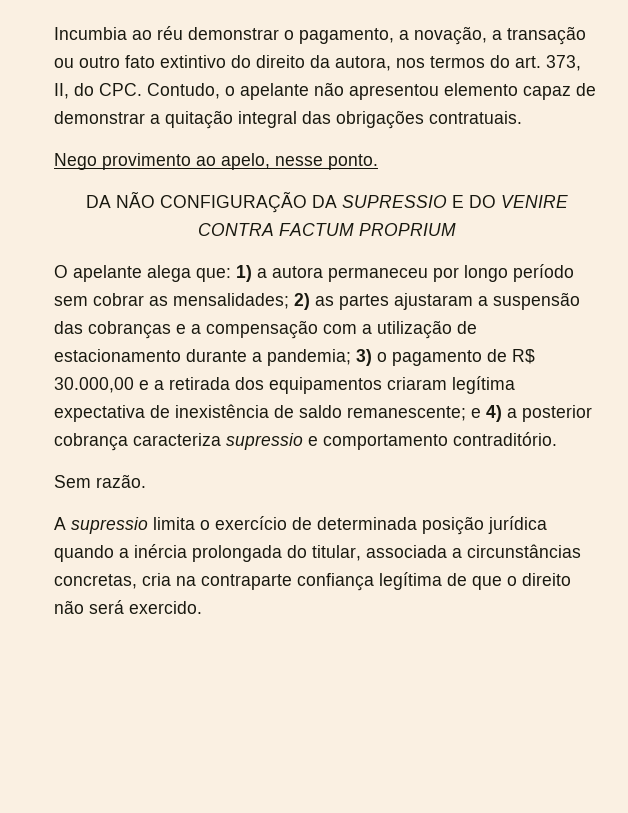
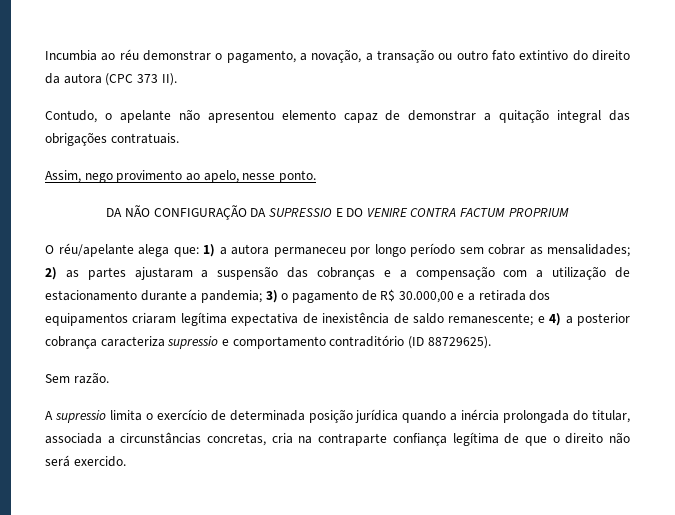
[335,55,581,71] [54,83,142,99] autora, nos termos do art. 373, II, do CPC. -> [63,73,177,86] autora (CPC 373 II). //
[54,153,97,170] Nego -> [45,170,113,183] Assim, nego
[73,265,142,282] apelante -> [58,243,134,257] réu/apelante
[453,432,557,446] contraditório. -> [329,335,491,349] contraditório (ID 88729625).

